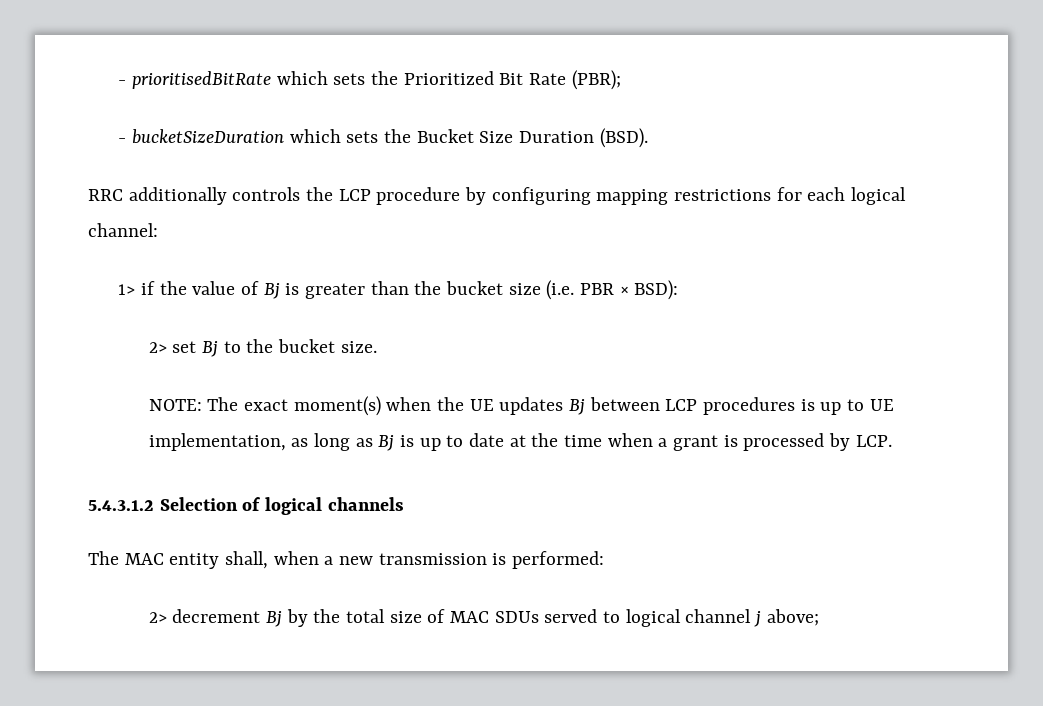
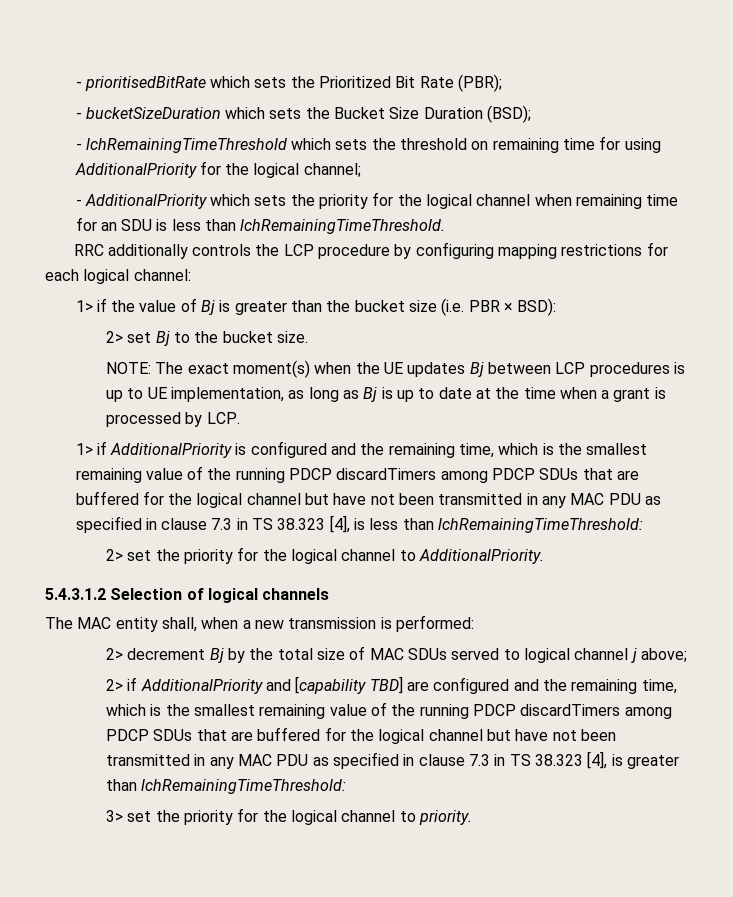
[599,128,648,148] (BSD). -> [487,105,532,123] [75,136,661,153] [74,161,361,178] [75,192,679,209] [75,217,446,234] (BSD); // - lchRemainingTimeThreshold which sets the threshold on remaining time for using AdditionalPriority for the logical channel; // - AdditionalPriority which sets the priority for the logical channel when remaining time for an SDU is less than lchRemainingTimeThreshold.
(892, 441) none -> [75,441,648,458] [75,466,640,483] [75,491,661,508] [75,515,644,533] [106,547,544,564] // 1> if AdditionalPriority is configured and the remaining time, which is the smallest remaining value of the running PDCP discardTimers among PDCP SDUs that are buffered for the logical channel but have not been transmitted in any MAC PDU as specified in clause 7.3 in TS 38.323 [4], is less than lchRemainingTimeThreshold: // 2> set the priority for the logical channel to AdditionalPriority.
(819, 617) none -> [106,676,677,694] [106,702,672,719] [106,727,616,744] [106,751,679,769] [106,779,347,794] [106,808,472,825] // 2> if AdditionalPriority and [capability TBD] are configured and the remaining time, which is the smallest remaining value of the running PDCP discardTimers among PDCP SDUs that are buffered for the logical channel but have not been transmitted in any MAC PDU as specified in clause 7.3 in TS 38.323 [4], is greater than lchRemainingTimeThreshold: // 3> set the priority for the logical channel to priority.

